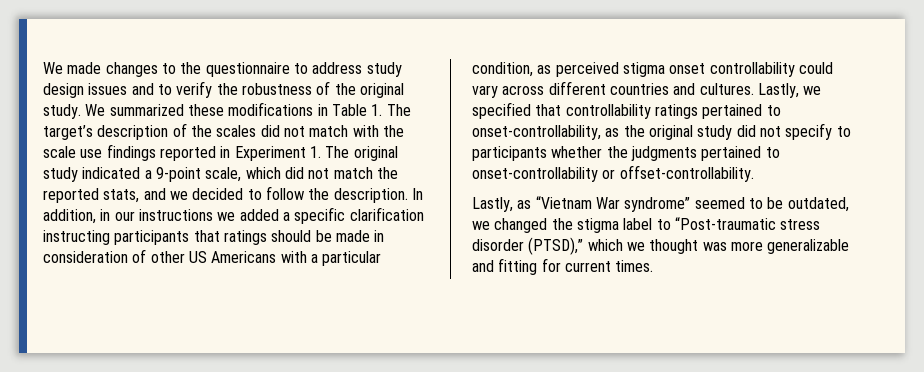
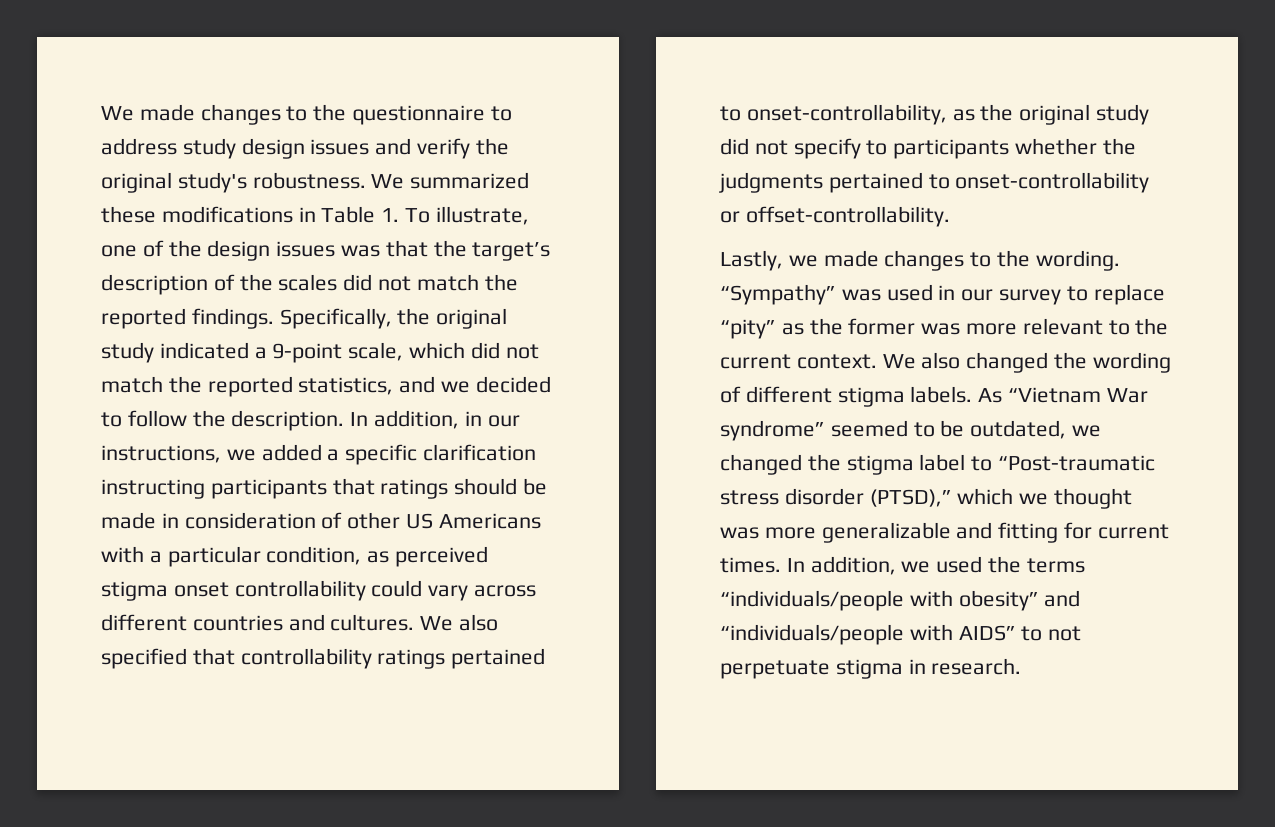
[157,84,172,95] to -> (412, 146) none
[241,81,404,98] [43,104,81,119] robustness of the original study. -> [101,172,366,193] original study's robustness.
[386,104,411,116] The -> [405,206,529,225] [101,240,467,261] To illustrate, one of the design issues was that the
[352,125,404,137] [43,144,350,161] with the scale use findings reported in Experiment 1. The -> [484,274,518,291] [101,308,431,329] the reported findings. Specifically, the
[103,189,140,203] stats, -> [298,377,394,395] statistics,
[138,209,213,221] instructions -> [101,445,221,463] instructions,
[757,83,822,98] Lastly, we -> [420,614,499,631] We also
[517,200,532,209] as -> [788,250,1120,271] [720,284,1165,305] [720,318,1169,339] [720,352,1171,373] [720,386,1003,407] we made changes to the wording. “Sympathy” was used in our survey to replace “pity” as the former was more relevant to the current context. We also changed the wording of different stigma labels. As
(654, 266) none -> [786,556,1085,575] [720,590,1081,611] [720,624,1082,645] [720,658,1022,679] In addition, we used the terms “individuals/people with obesity” and “individuals/people with AIDS” to not perpetuate stigma in research.

